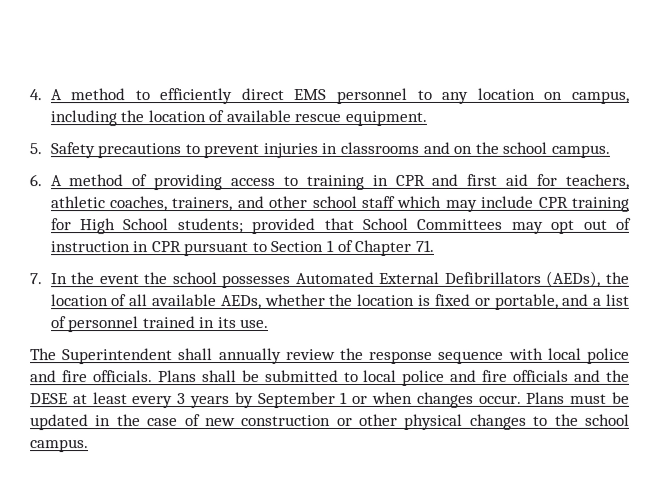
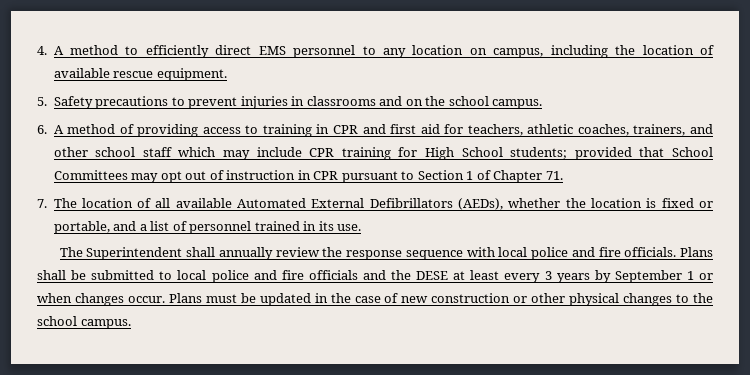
[50,270,630,289] [50,294,262,310] In the event the school possesses Automated External Defibrillators (AEDs), the location of all available AEDs, -> [53,198,504,210] The location of all available Automated External Defibrillators (AEDs),

